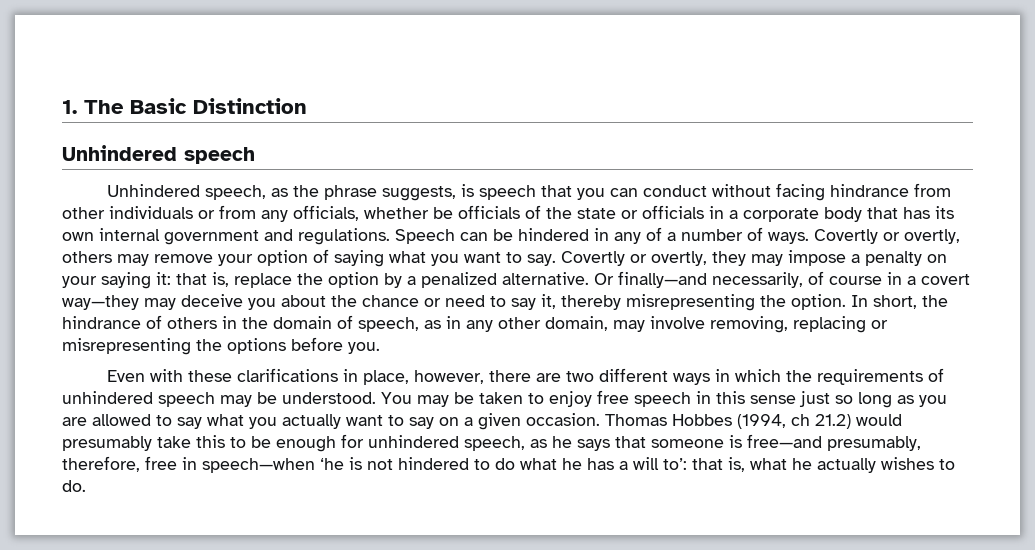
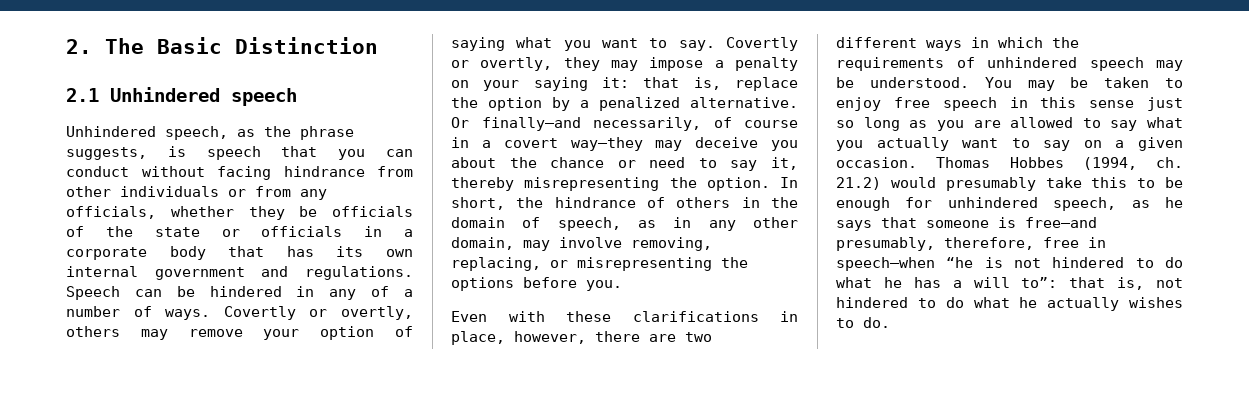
[62,100,77,114] 1. -> [66,39,92,54] 2.
(307, 106) none -> [66,88,99,102] 2.1
(429, 213) none -> [248,206,285,220] they
[793,316,866,333] replacing -> [451,257,541,271] replacing,
[791,414,810,426] ch -> [1156,157,1183,168] ch.
[320,458,344,470] ‘he -> [946,257,974,268] “he
[663,457,745,472] to’: that is, -> [1021,277,1183,290] [836,297,964,308] to”: that is, not hindered to do

